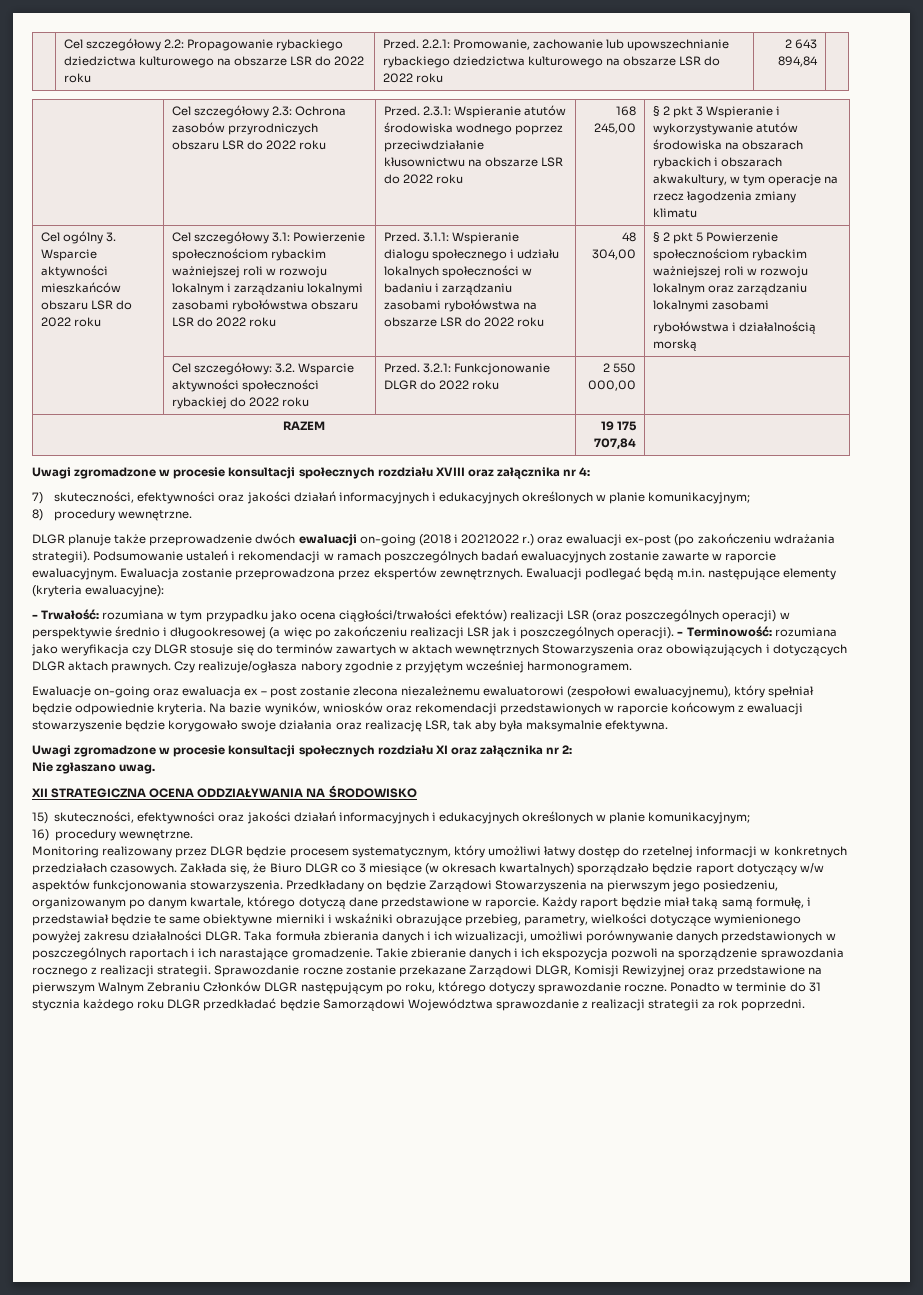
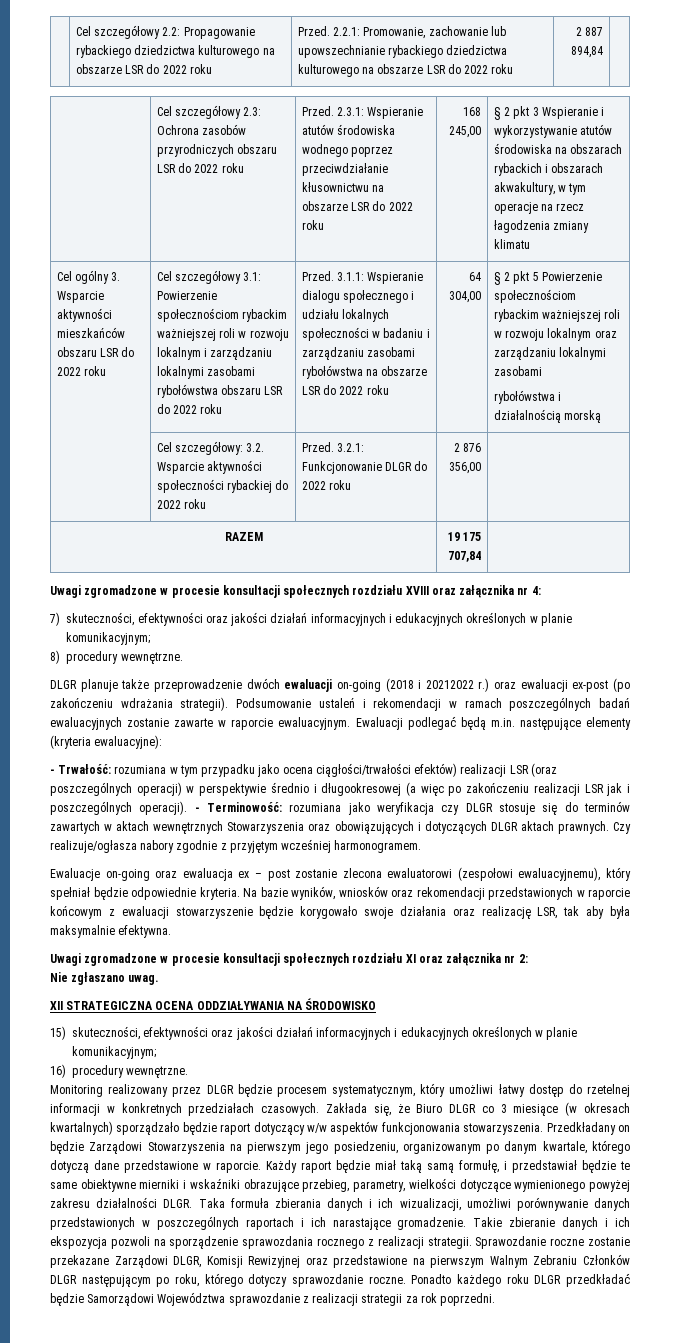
[795,39,818,49] 643 -> [585,27,604,36] 887
[622,232,637,242] 48 -> [469,272,482,281] 64
[613,363,637,373] [588,380,637,391] 550 000,00 -> [463,443,482,452] [449,462,482,474] 876 356,00
[120,567,523,580] Ewaluacja zostanie przeprowadzona przez ekspertów zewnętrznych. -> (351, 723) none
[400,686,480,696] niezależnemu -> (382, 873) none
[723,982,821,992] [32,999,80,1011] w terminie do 31 stycznia -> (452, 1279) none

